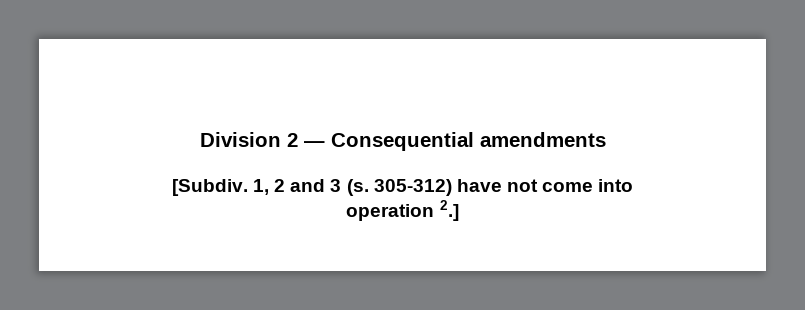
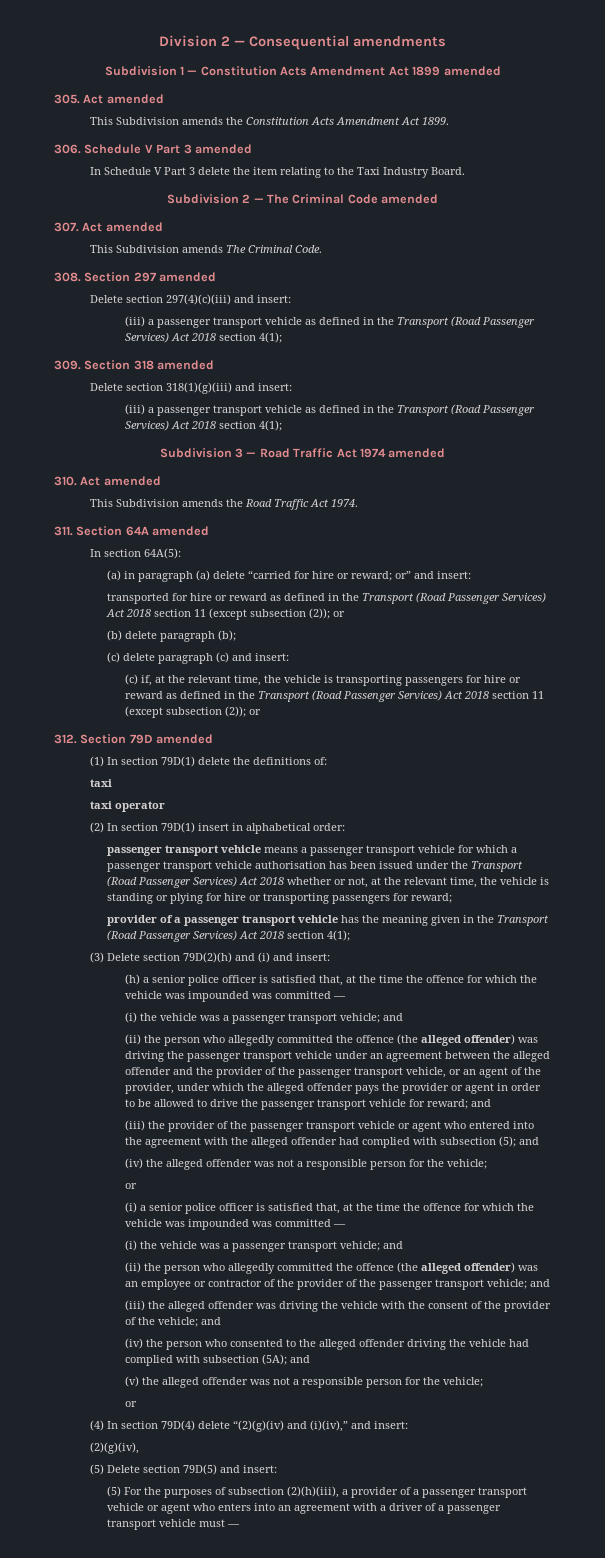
[171,179,634,196] [346,200,459,221] [Subdiv. 1, 2 and 3 (s. 305-312) have not come into operation 2.] -> [104,66,501,76] [54,94,164,104] [89,117,449,125] [54,144,252,154] [89,167,465,178] [166,194,439,204] [54,222,163,232] [89,245,322,253] [54,272,217,282] [89,294,291,305] [125,316,536,328] [125,332,283,343] [54,360,215,370] [89,382,292,394] [125,404,536,416] [125,420,283,431] [159,448,446,458] [54,476,161,486] [89,499,358,510] [54,526,210,536] [89,548,181,559] [107,570,472,582] [107,592,547,604] [106,608,346,620] [107,630,237,642] [107,652,290,664] [125,674,522,686] [125,690,545,702] [125,706,262,718] [54,734,214,744] [89,756,327,767] [89,779,112,787] [89,801,165,812] [89,822,345,834] [107,845,518,856] [107,861,524,872] [107,876,550,888] [107,893,453,904] [107,915,550,926] [107,930,351,942] [89,952,330,963] [125,974,538,986] [125,991,347,1002] [125,1012,404,1024] [125,1034,539,1046] [125,1051,551,1062] [125,1067,542,1078] [125,1083,542,1094] [125,1099,492,1110] [125,1120,535,1132] [125,1136,540,1148] [125,1158,488,1170] [125,1183,138,1189] [125,1202,535,1214] [125,1219,347,1230] [125,1240,404,1252] [125,1262,539,1274] [125,1279,551,1290] [125,1300,552,1312] [125,1317,222,1327] [125,1338,530,1350] [125,1354,311,1366] [125,1376,484,1388] [125,1401,138,1407] [89,1420,408,1432] [89,1442,139,1454] [89,1464,277,1475] [107,1486,528,1498] [107,1503,502,1514] [107,1519,241,1530] Subdivision 1 — Constitution Acts Amendment Act 1899 amended // 305. Act amended // This Subdivision amends the Constitution Acts Amendment Act 1899. // 306. Schedule V Part 3 amended // In Schedule V Part 3 delete the item relating to the Taxi Industry Board. // Subdivision 2 — The Criminal Code amended // 307. Act amended // This Subdivision amends The Criminal Code. // 308. Section 297 amended // Delete section 297(4)(c)(iii) and insert: // (iii) a passenger transport vehicle as defined in the Transport (Road Passenger Services) Act 2018 section 4(1); // 309. Section 318 amended // Delete section 318(1)(g)(iii) and insert: // (iii) a passenger transport vehicle as defined in the Transport (Road Passenger Services) Act 2018 section 4(1); // Subdivision 3 — Road Traffic Act 1974 amended // 310. Act amended // This Subdivision amends the Road Traffic Act 1974. // 311. Section 64A amended // In section 64A(5): // (a) in paragraph (a) delete “carried for hire or reward; or” and insert: // transported for hire or reward as defined in the Transport (Road Passenger Services) Act 2018 section 11 (except subsection (2)); or // (b) delete paragraph (b); // (c) delete paragraph (c) and insert: // (c) if, at the relevant time, the vehicle is transporting passengers for hire or reward as defined in the Transport (Road Passenger Services) Act 2018 section 11 (except subsection (2)); or // 312. Section 79D amended // (1) In section 79D(1) delete the definitions of: // taxi // taxi operator // (2) In section 79D(1) insert in alphabetical order: // passenger transport vehicle means a passenger transport vehicle for which a passenger transport vehicle authorisation has been issued under the Transport (Road Passenger Services) Act 2018 whether or not, at the relevant time, the vehicle is standing or plying for hire or transporting passengers for reward; // provider of a passenger transport vehicle has the meaning given in the Transport (Road Passenger Services) Act 2018 section 4(1); // (3) Delete section 79D(2)(h) and (i) and insert: // (h) a senior police officer is satisfied that, at the time the offence for which the vehicle was impounded was committed — // (i) the vehicle was a passenger transport vehicle; and // (ii) the person who allegedly committed the offence (the alleged offender) was driving the passenger transport vehicle under an agreement between the alleged offender and the provider of the passenger transport vehicle, or an agent of the provider, under which the alleged offender pays the provider or agent in order to be allowed to drive the passenger transport vehicle for reward; and // (iii) the provider of the passenger transport vehicle or agent who entered into the agreement with the alleged offender had complied with subsection (5); and // (iv) the alleged offender was not a responsible person for the vehicle; // or // (i) a senior police officer is satisfied that, at the time the offence for which the vehicle was impounded was committed — // (i) the vehicle was a passenger transport vehicle; and // (ii) the person who allegedly committed the offence (the alleged offender) was an employee or contractor of the provider of the passenger transport vehicle; and // (iii) the alleged offender was driving the vehicle with the consent of the provider of the vehicle; and // (iv) the person who consented to the alleged offender driving the vehicle had complied with subsection (5A); and // (v) the alleged offender was not a responsible person for the vehicle; // or // (4) In section 79D(4) delete “(2)(g)(iv) and (i)(iv),” and insert: // (2)(g)(iv), // (5) Delete section 79D(5) and insert: // (5) For the purposes of subsection (2)(h)(iii), a provider of a passenger transport vehicle or agent who enters into an agreement with a driver of a passenger transport vehicle must —

